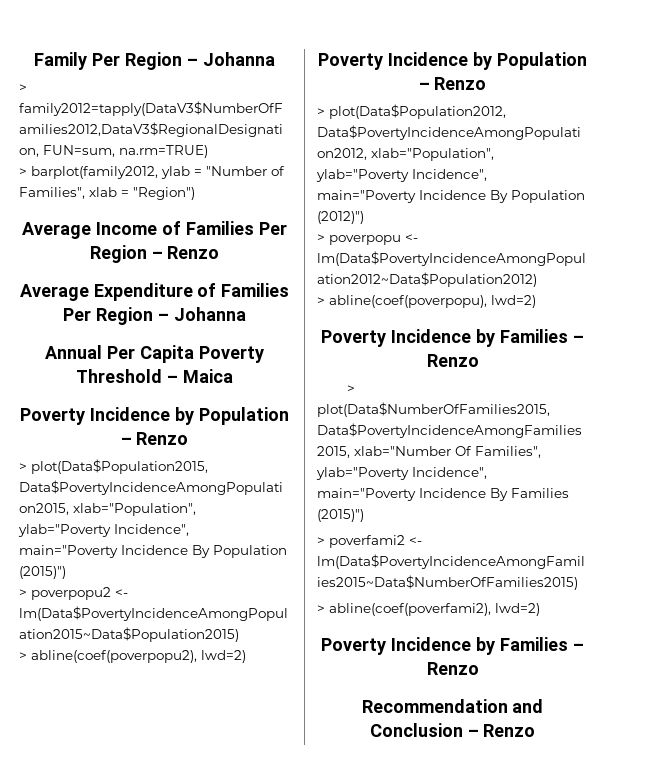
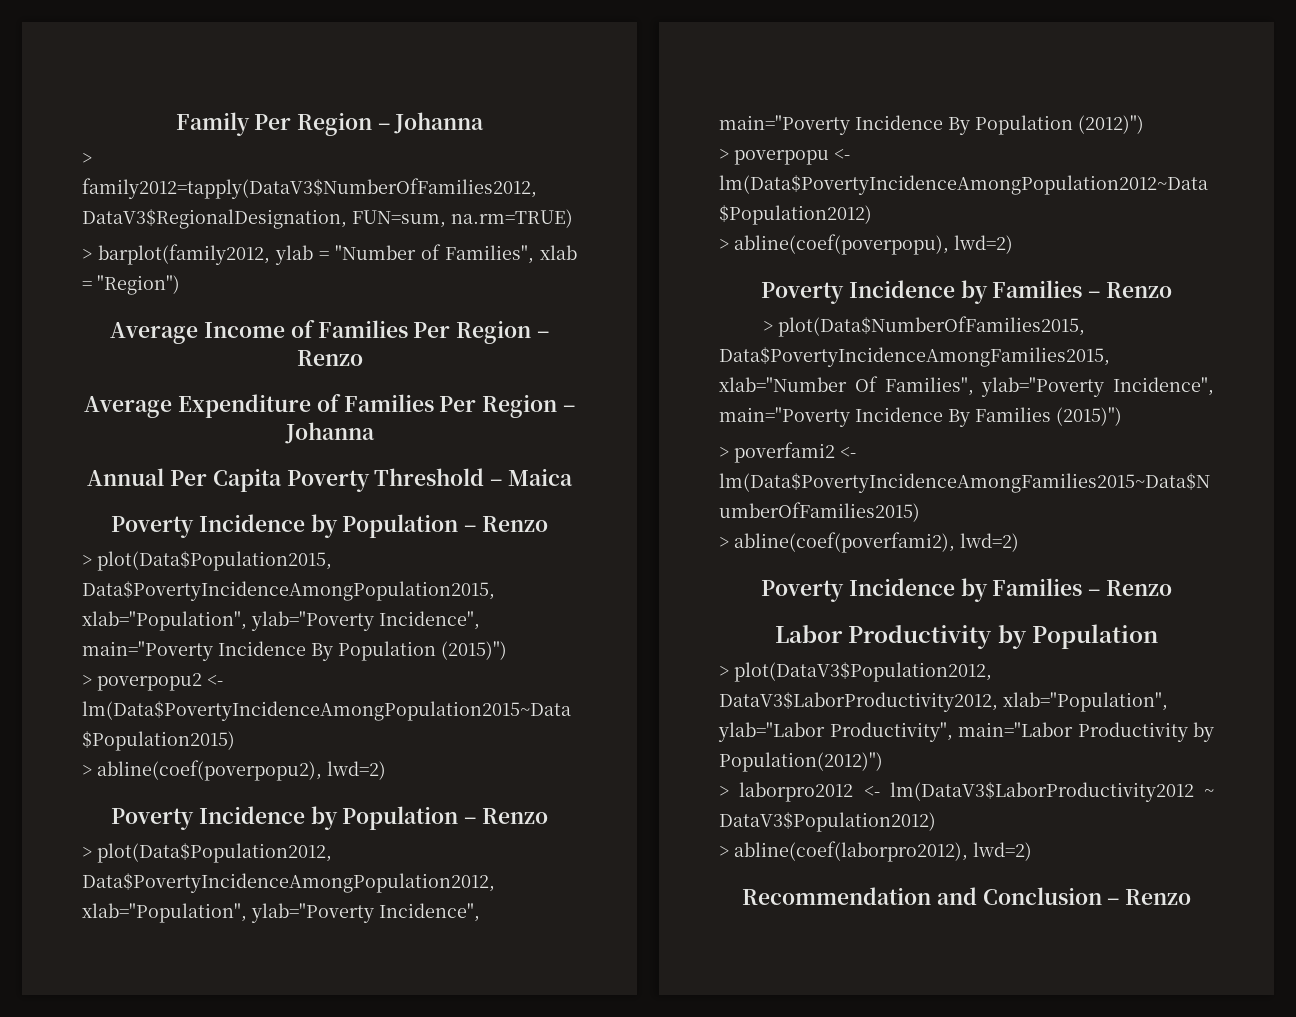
(479, 668) none -> [775,624,1158,649] [719,662,992,682] [719,692,1168,712] [718,722,1214,742] [719,752,883,772] [719,782,1214,802] [719,812,936,832] [719,841,1032,862] // Labor Productivity by Population // > plot(DataV3$Population2012, DataV3$LaborProductivity2012, xlab="Population", ylab="Labor Productivity", main="Labor Productivity by Population(2012)") // > laborpro2012 <- lm(DataV3$LaborProductivity2012 ~ DataV3$Population2012) // > abline(coef(laborpro2012), lwd=2)

